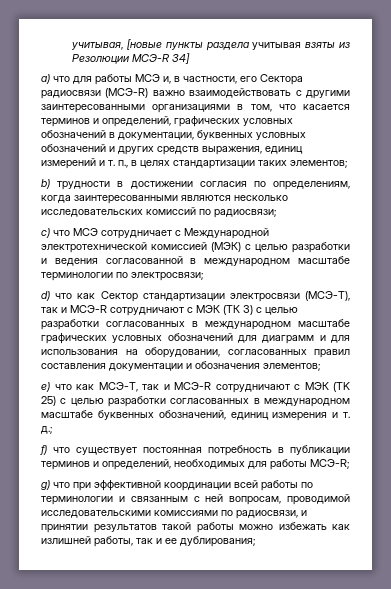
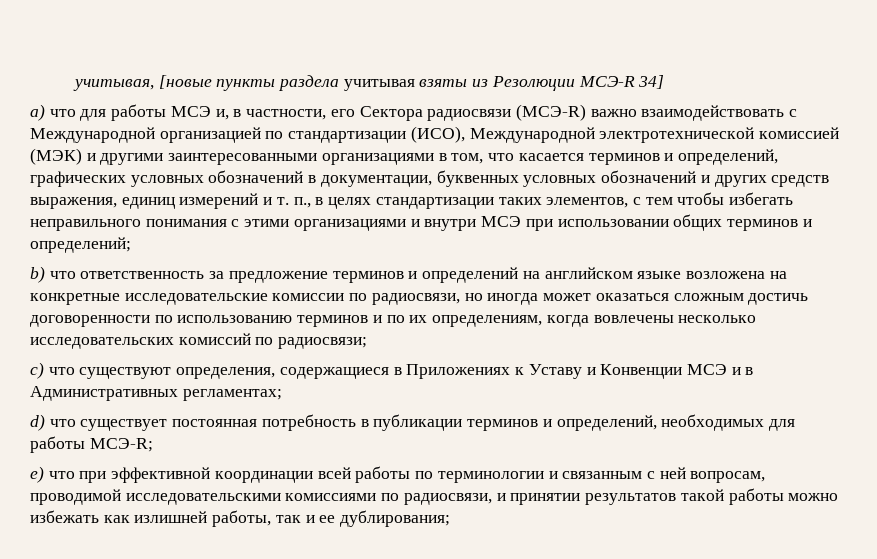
(302, 93) none -> [30,126,840,143] [30,148,96,165] Международной организацией по стандартизации (ИСО), Международной электротехнической комиссией (МЭК) и
[290,160,347,168] [41,179,350,190] [41,195,231,204] элементов; // b) трудности в достижении согласия по определениям, когда заинтересованными являются -> [546,192,794,208] [30,214,812,231] [30,237,131,253] [30,266,787,283] [30,293,809,305] [30,315,674,327] элементов, с тем чтобы избегать неправильного понимания с этими организациями и внутри МСЭ при использовании общих терминов и определений; // b) что ответственность за предложение терминов и определений на английском языке возложена на конкретные исследовательские комиссии по радиосвязи, но иногда может оказаться сложным достичь договоренности по использованию терминов и по их определениям, когда вовлечены
[73,228,269,239] [41,242,350,253] [41,256,350,267] [41,272,203,281] [41,291,351,302] [41,305,298,316] [41,319,350,330] [41,333,350,344] [41,347,350,358] [41,361,320,371] [41,382,350,393] [41,396,350,407] [41,410,350,421] [41,426,52,434] [40,445,47,455] МСЭ сотрудничает с Международной электротехнической комиссией (МЭК) с целью разработки и ведения согласованной в международном масштабе терминологии по электросвязи; // d) что как Сектор стандартизации электросвязи (МСЭ-Т), так и МСЭ-R сотрудничают с МЭК (ТК 3) с целью разработки согласованных в международном масштабе графических условных обозначений для диаграмм и для использования на оборудовании, согласованных правил составления документации и обозначения элементов; // e) что как МСЭ-Т, так и МСЭ-R сотрудничают с МЭК (ТK 25) с целью разработки согласованных в международном масштабе буквенных обозначений, единиц измерения и т. д.; // f) -> [79,364,754,379] [30,386,282,401] [30,414,45,431] существуют определения, содержащиеся в Приложениях к Уставу и Конвенции МСЭ и в Административных регламентах; // d)
[41,480,50,490] g) -> [30,466,44,483] e)

